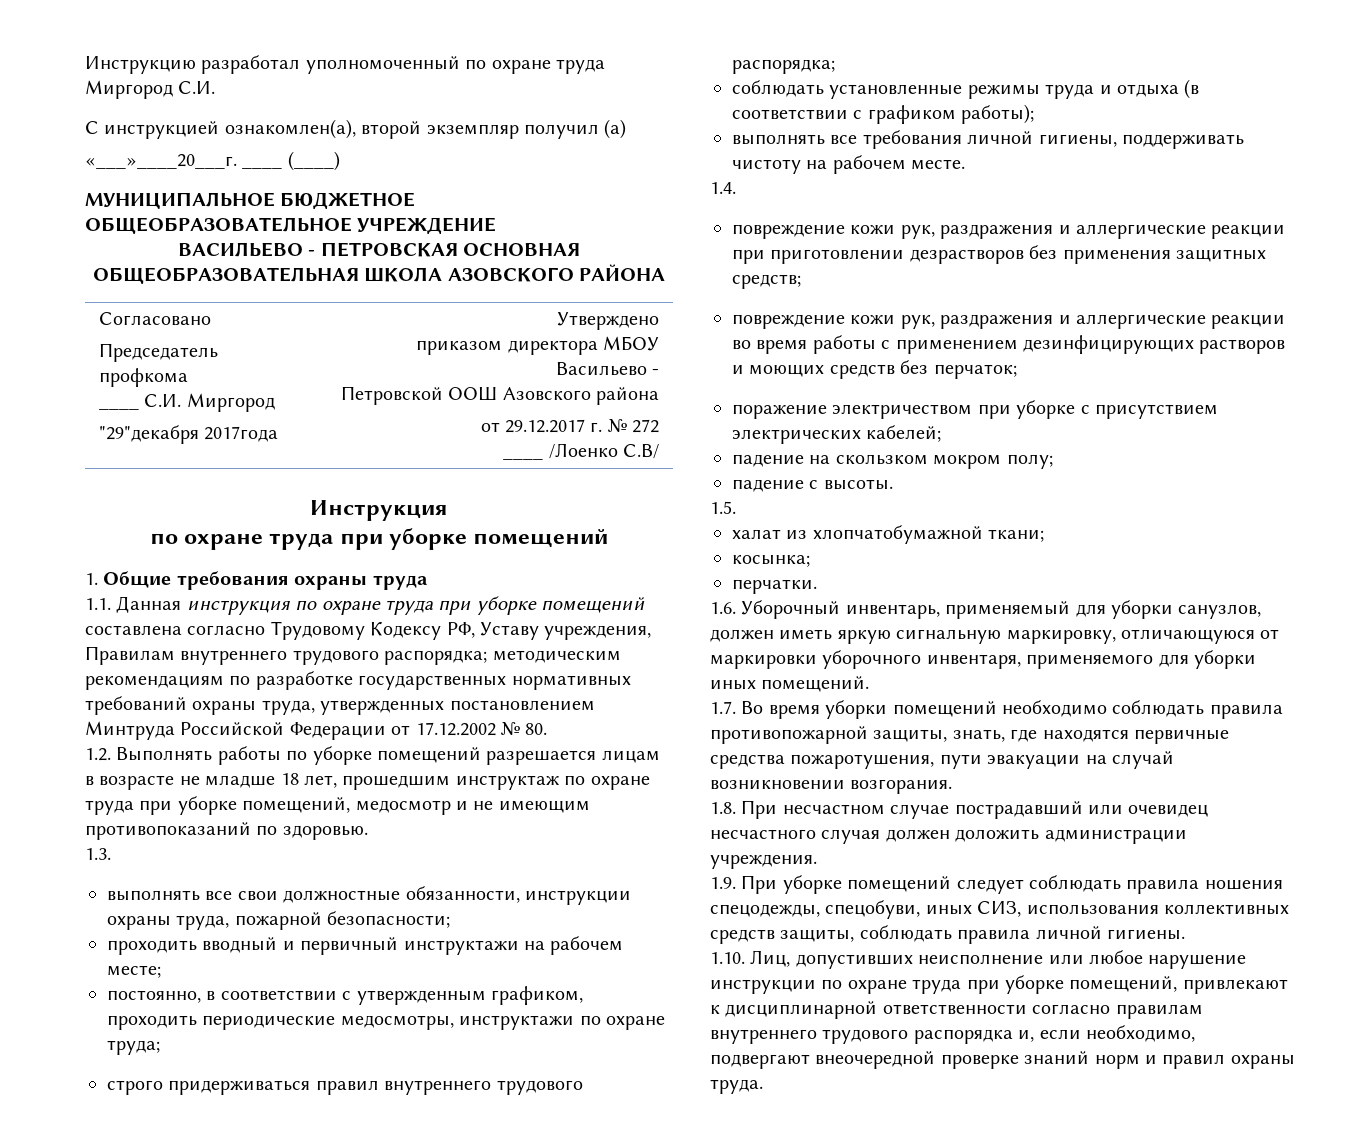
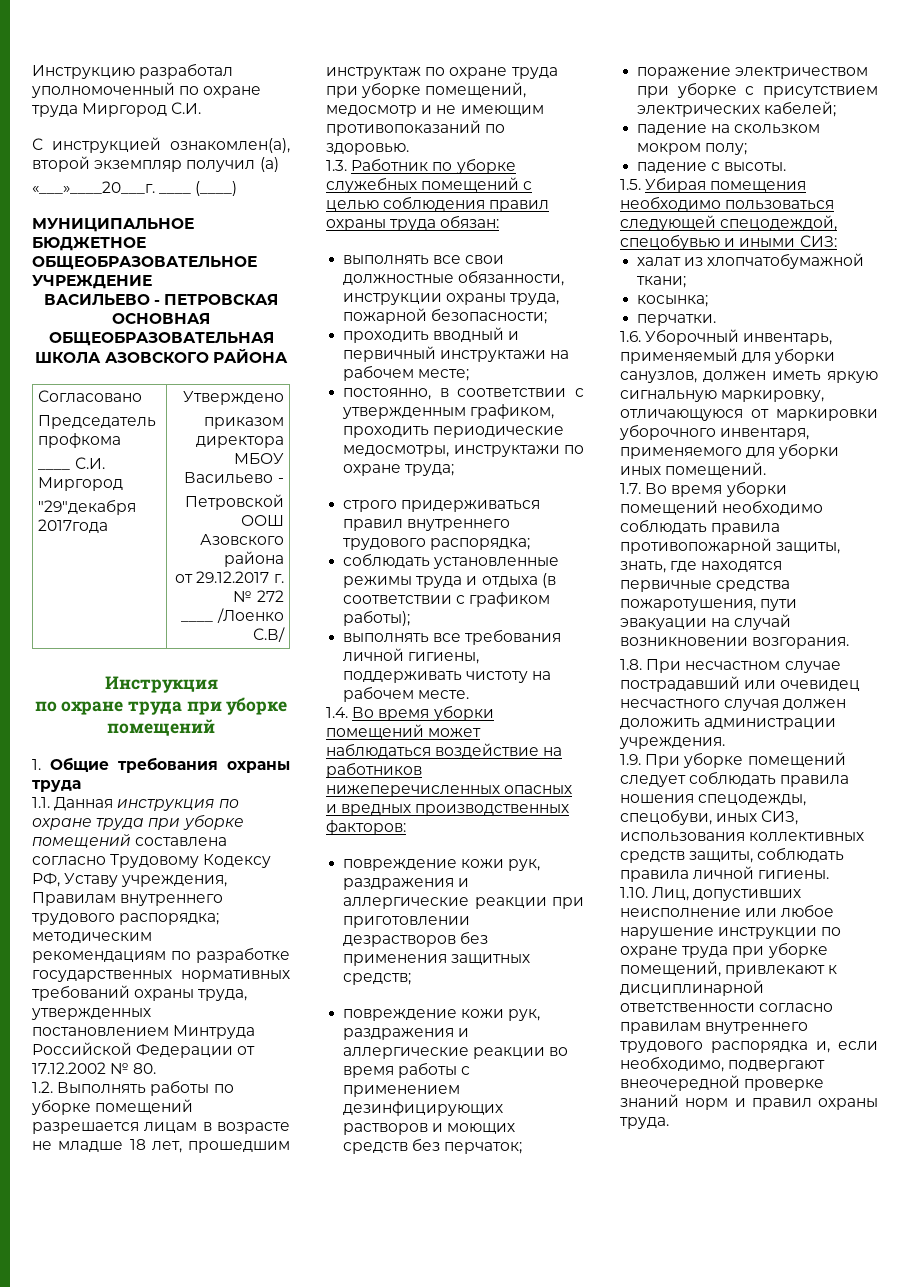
(111, 854) none -> [351,158,516,174] [326,177,533,193] [326,196,550,212] [326,215,500,231] Работник по уборке служебных помещений с целью соблюдения правил охраны труда обязан:
(736, 188) none -> [352,705,494,721] [326,724,482,739] [326,743,563,758] [326,762,422,778] [326,785,573,797] [326,804,570,816] [326,820,406,835] Во время уборки помещений может наблюдаться воздействие на работников нижеперечисленных опасных и вредных производственных факторов:
(736, 507) none -> [645,177,807,193] [620,196,835,211] [620,215,838,231] [620,234,837,250] Убирая помещения необходимо пользоваться следующей спецодеждой, спецобувью и иными СИЗ:

